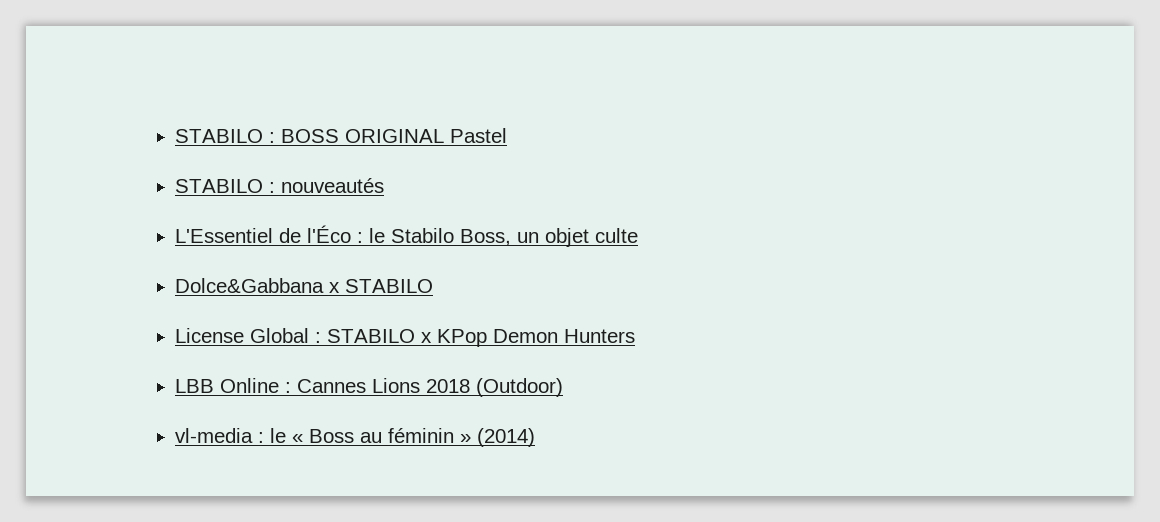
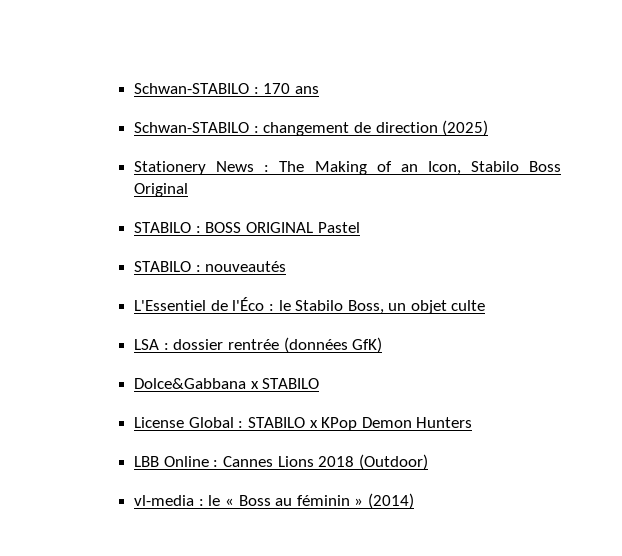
(175, 136) none -> [134,83,319,94] [134,120,489,136] [134,161,561,175] [134,183,189,197] Schwan-STABILO : 170 ans // Schwan-STABILO : changement de direction (2025) // Stationery News : The Making of an Icon, Stabilo Boss Original //
(639, 235) none -> [134,337,383,353] // LSA : dossier rentrée (données GfK)

